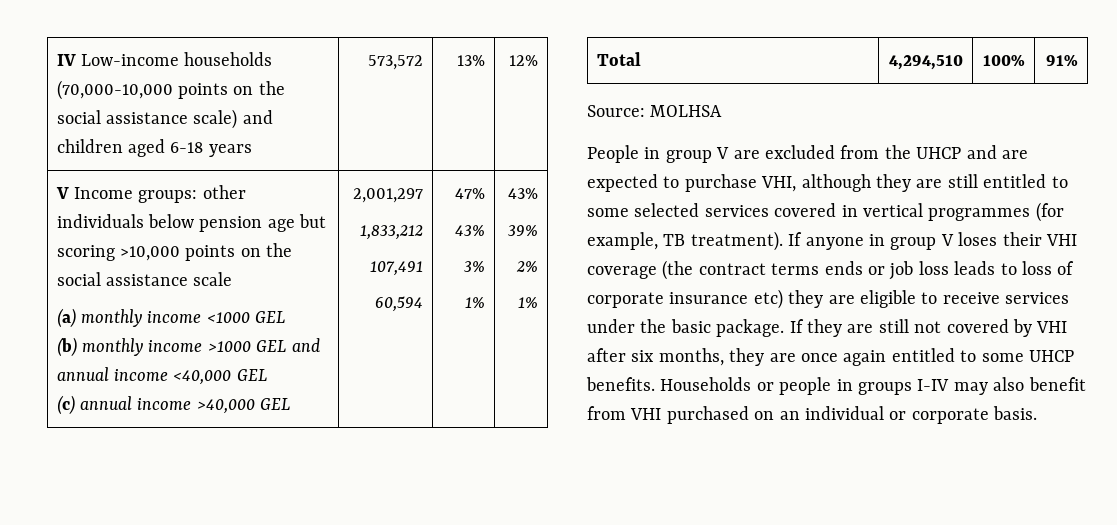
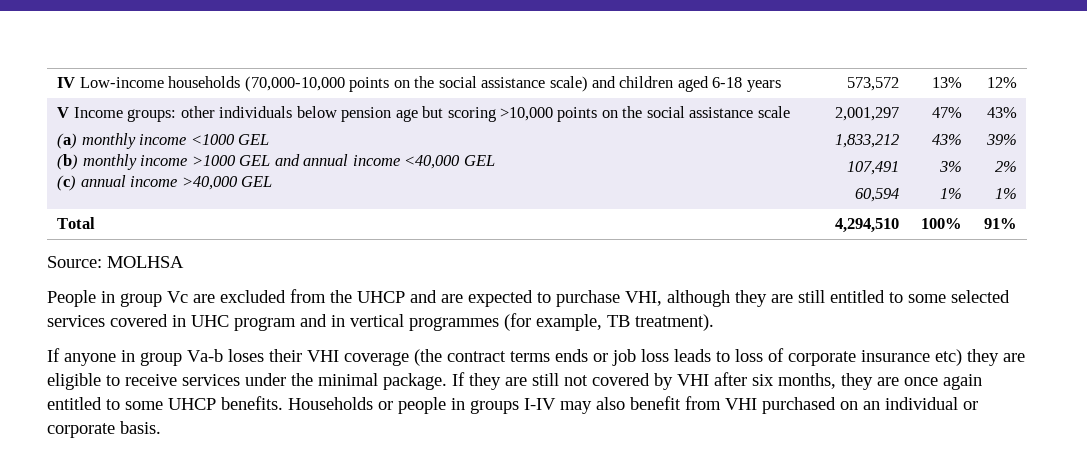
[716,147,730,159] V -> [167,291,188,303] Vc
(858, 211) none -> [191,314,345,331] UHC program and in
(783, 241) none -> (714, 322) //
[940,234,954,246] V -> [187,349,223,362] Va-b
[670,319,711,333] basic -> [318,373,378,386] minimal

